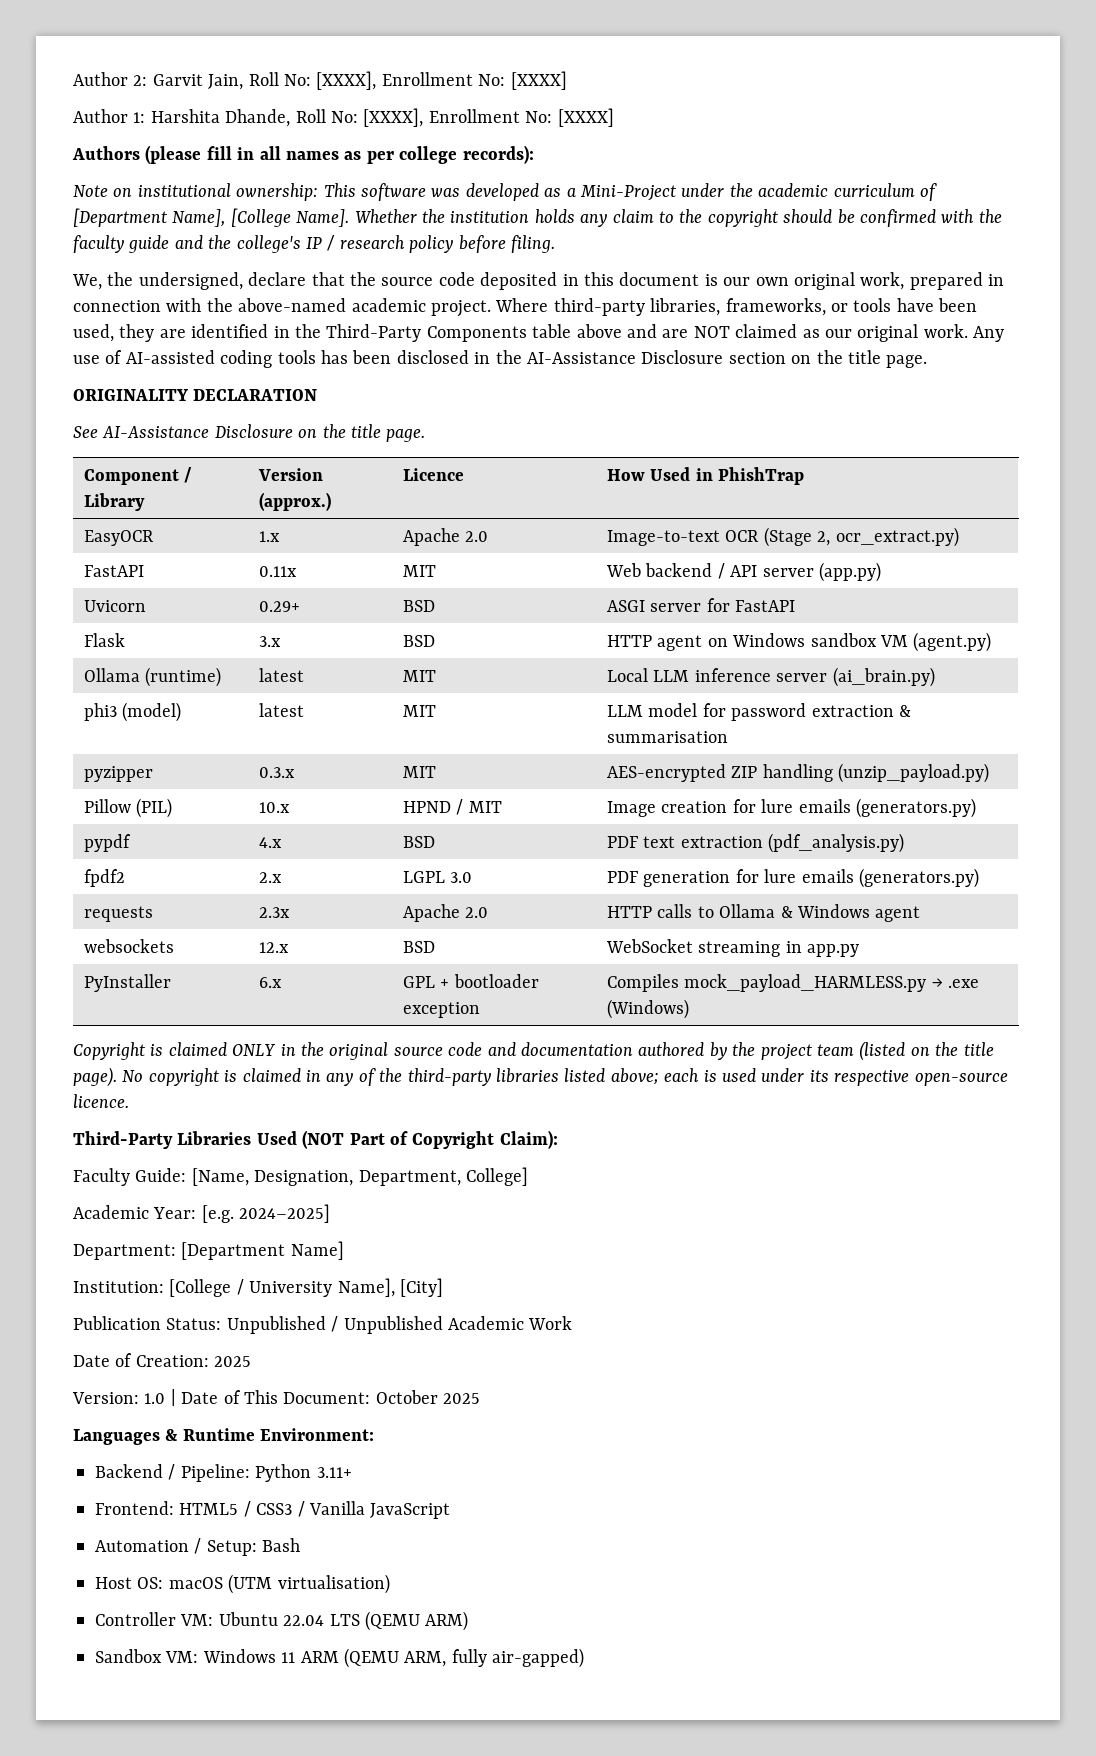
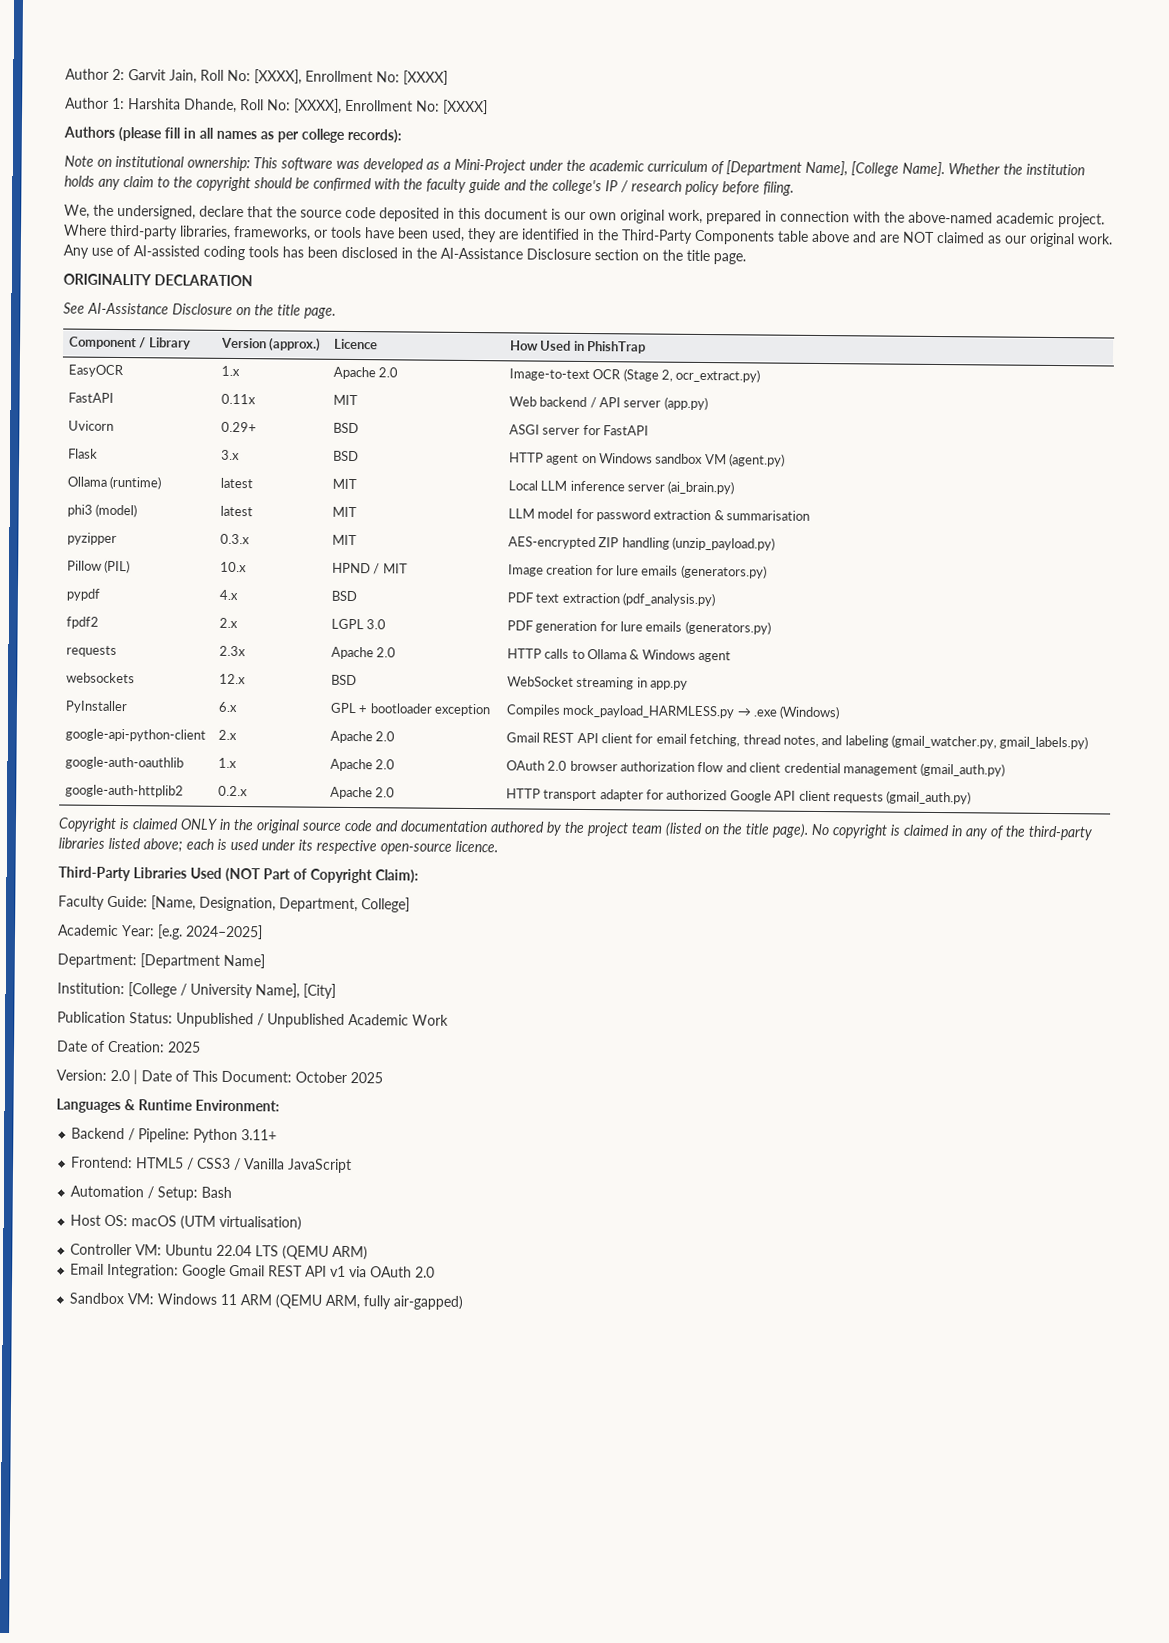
(690, 1009) none -> [64,728,206,742] [217,729,237,741] [329,730,396,744] [505,732,1089,750] [64,756,184,770] [217,757,237,769] [329,758,396,772] [505,760,1006,777] [64,784,184,798] [217,785,248,797] [329,786,396,800] [505,788,972,805] // google-api-python-client | 2.x | Apache 2.0 | Gmail REST API client for email fetching, thread notes, and labeling (gmail_watcher.py, gmail_labels.py) // google-auth-oauthlib | 1.x | Apache 2.0 | OAuth 2.0 browser authorization flow and client credential management (gmail_auth.py) // google-auth-httplib2 | 0.2.x | Apache 2.0 | HTTP transport adapter for authorized Google API client requests (gmail_auth.py)
[144,1393,166,1404] 1.0 -> [110,1069,130,1082] 2.0
(469, 1621) none -> [70,1263,436,1279] // Email Integration: Google Gmail REST API v1 via OAuth 2.0

